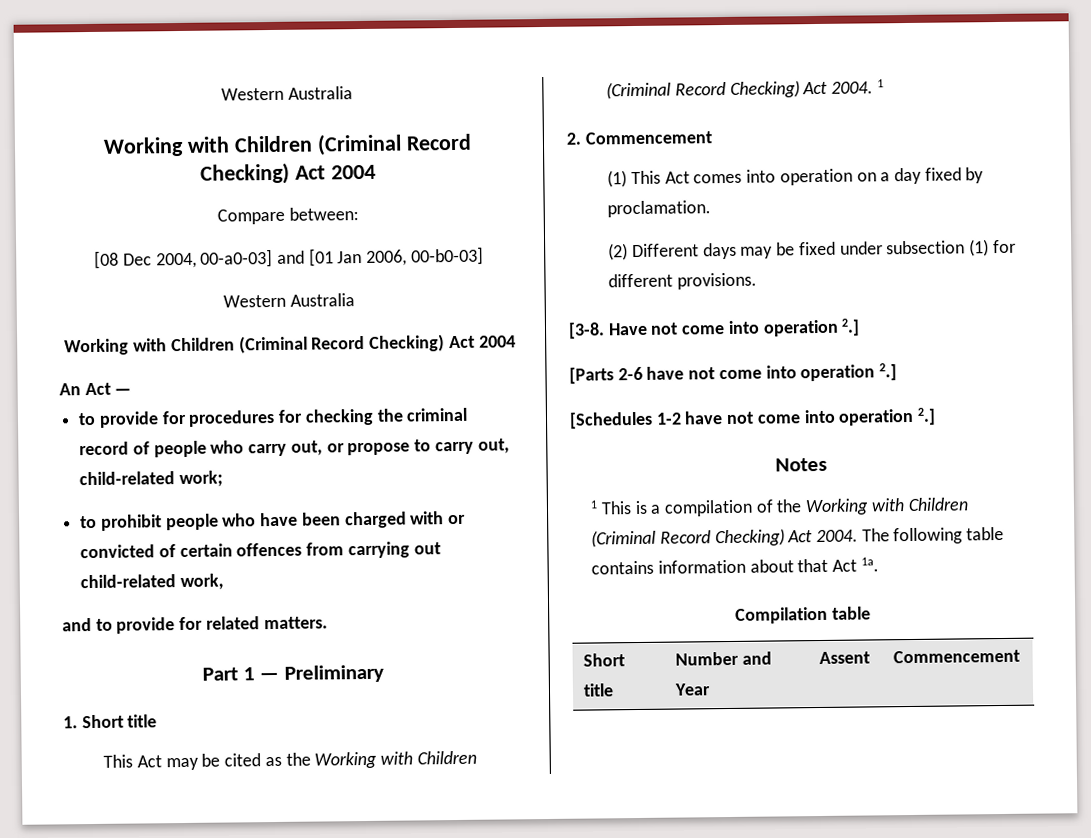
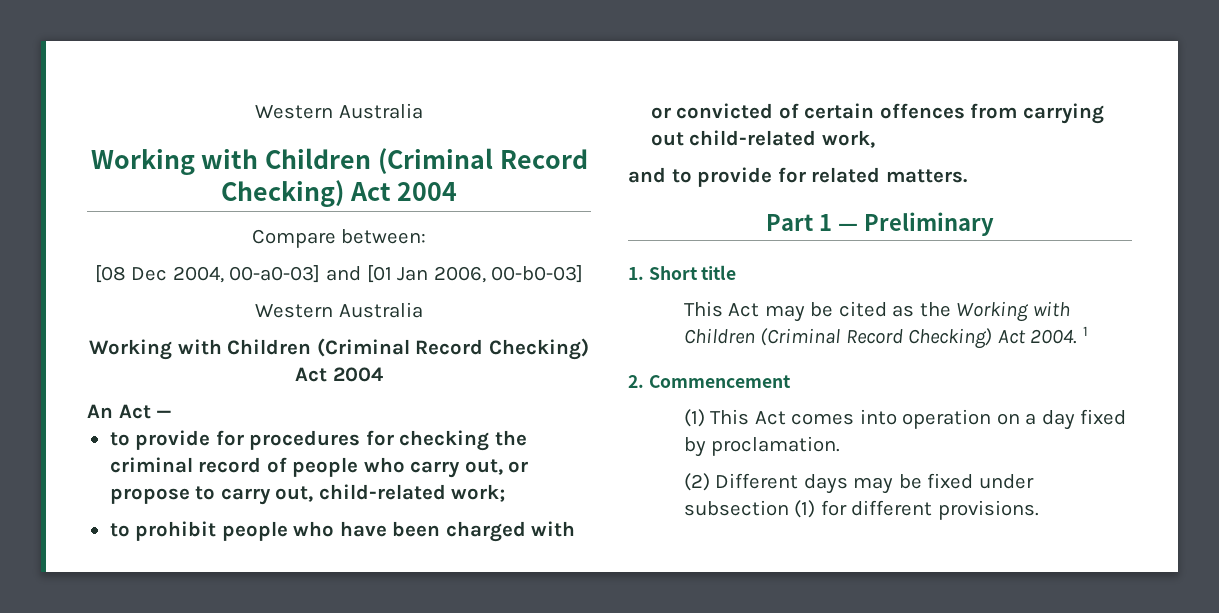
[568,318,861,339] [569,363,898,384] [569,407,937,429] [775,457,827,472] [590,497,969,517] [591,526,1005,548] [591,557,879,575] [735,606,871,624] [583,653,626,667] [583,683,615,697] [675,651,773,666] [674,683,712,696] [819,651,871,664] [893,649,1021,664] // [3-8. Have not come into operation 2.] // [Parts 2-6 have not come into operation 2.] // [Schedules 1-2 have not come into operation 2.] // Notes // 1 This is a compilation of the Working with Children (Criminal Record Checking) Act 2004. The following table contains information about that Act 1a. // Compilation table // Short title | Number and Year | Assent | Commencement -> (1039, 510) none

